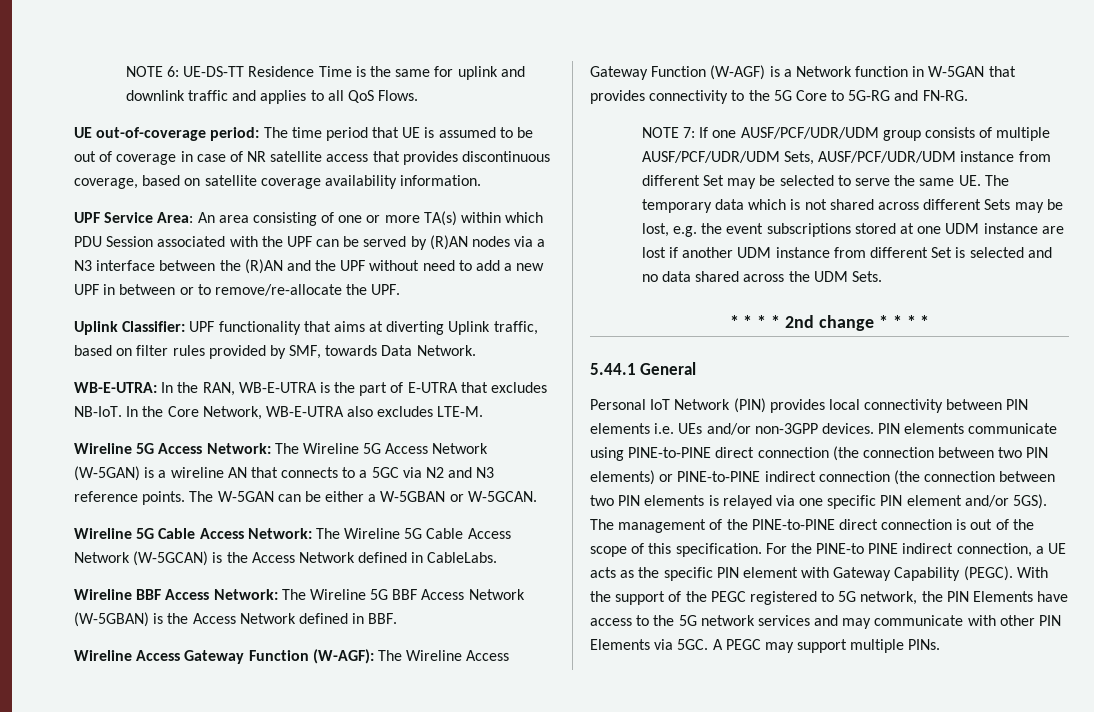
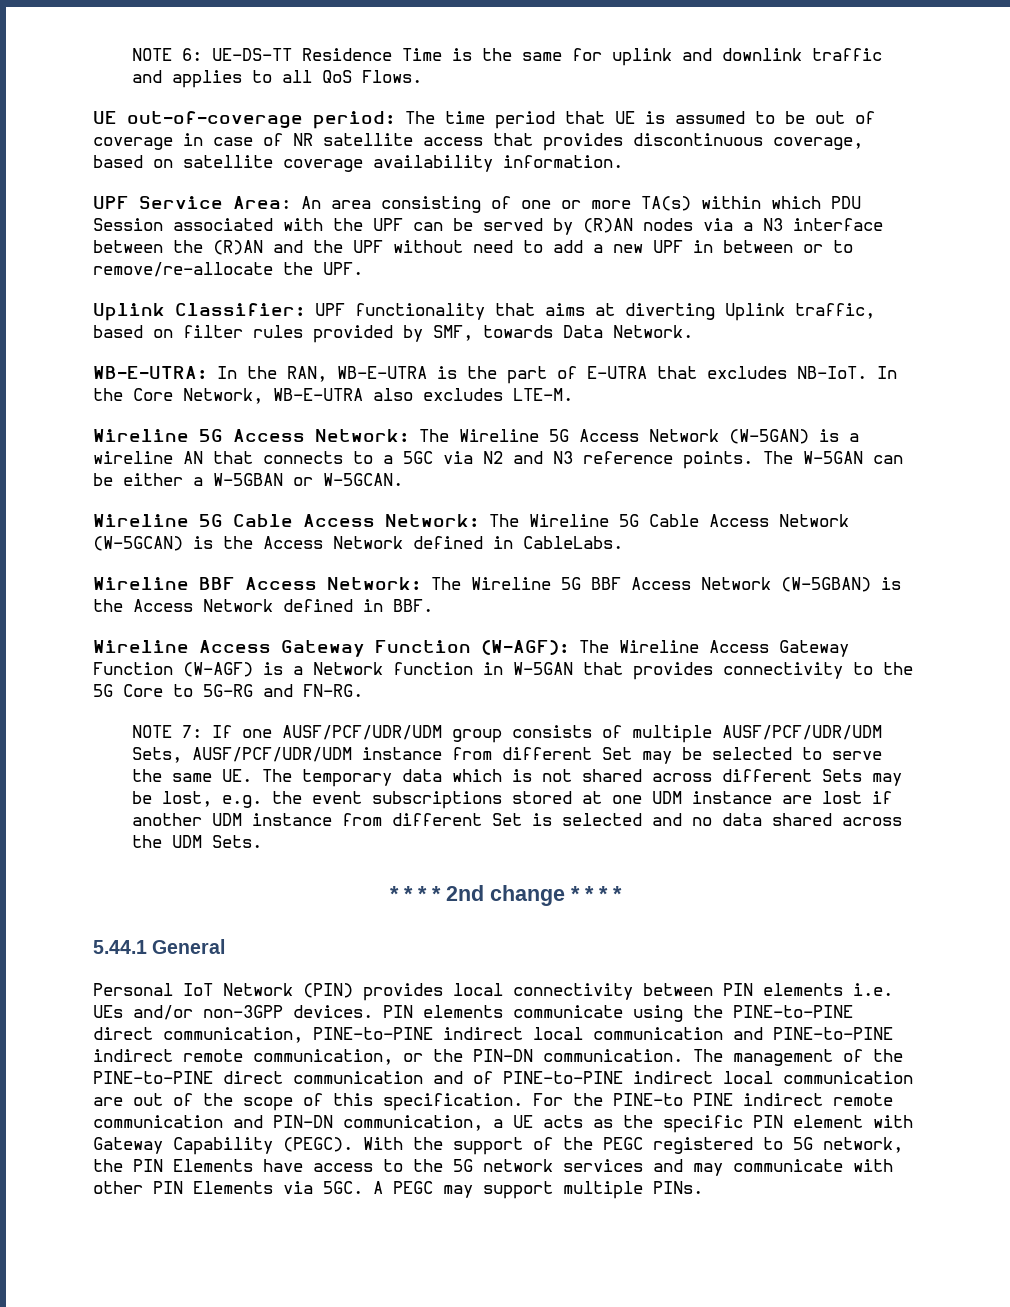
[628,446,1049,461] [590,470,1056,485] [590,494,1048,509] PINE-to-PINE direct connection (the connection between two PIN elements) or PINE-to-PINE indirect connection (the connection between two PIN elements is relayed via one specific PIN element and/or 5GS). -> [693,1005,853,1018] [93,1027,893,1043] [93,1049,683,1065] the PINE-to-PINE direct communication, PINE-to-PINE indirect local communication and PINE-to-PINE indirect remote communication, or the PIN-DN communication.
[881,519,967,530] connection is -> [293,1071,913,1084] [93,1097,123,1106] communication and of PINE-to-PINE indirect local communication are
[956,543,1032,557] connection, -> [833,1093,893,1106] [93,1115,483,1131] remote communication and PIN-DN communication,

